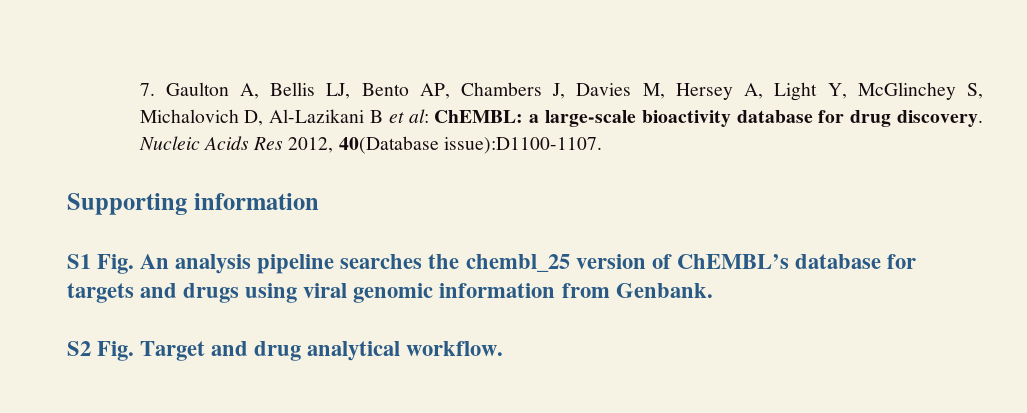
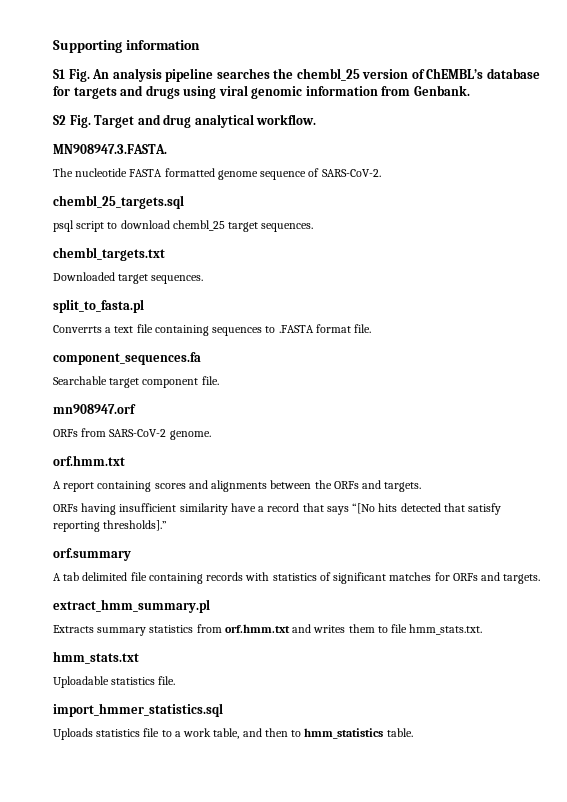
[139,82,983,101] [139,109,983,127] [138,136,602,154] 7. Gaulton A, Bellis LJ, Bento AP, Chambers J, Davies M, Hersey A, Light Y, McGlinchey S, Michalovich D, Al-Lazikani B et al: ChEMBL: a large-scale bioactivity database for drug discovery. Nucleic Acids Res 2012, 40(Database issue):D1100-1107. // -> (53, 46) none
(504, 348) none -> [53,144,167,154] [53,168,381,180] [53,195,184,209] [53,220,314,232] [53,247,165,261] [53,272,204,284] [53,299,144,313] [53,324,372,336] [53,352,201,365] [53,376,219,388] [53,404,136,414] [53,428,211,440] [53,455,125,466] [53,480,422,492] [53,503,502,515] [53,520,168,532] [53,548,131,561] [53,572,541,584] [53,599,210,613] [53,624,483,636] [53,651,139,664] [53,676,176,688] [53,703,223,717] [53,728,413,740] // MN908947.3.FASTA. // The nucleotide FASTA formatted genome sequence of SARS-CoV-2. // chembl_25_targets.sql // psql script to download chembl_25 target sequences. // chembl_targets.txt // Downloaded target sequences. // split_to_fasta.pl // Converrts a text file containing sequences to .FASTA format file. // component_sequences.fa // Searchable target component file. // mn908947.orf // ORFs from SARS-CoV-2 genome. // orf.hmm.txt // A report containing scores and alignments between the ORFs and targets. // ORFs having insufficient similarity have a record that says “[No hits detected that satisfy reporting thresholds].” // orf.summary // A tab delimited file containing records with statistics of significant matches for ORFs and targets. // extract_hmm_summary.pl // Extracts summary statistics from orf.hmm.txt and writes them to file hmm_stats.txt. // hmm_stats.txt // Uploadable statistics file. // import_hmmer_statistics.sql // Uploads statistics file to a work table, and then to hmm_statistics table.

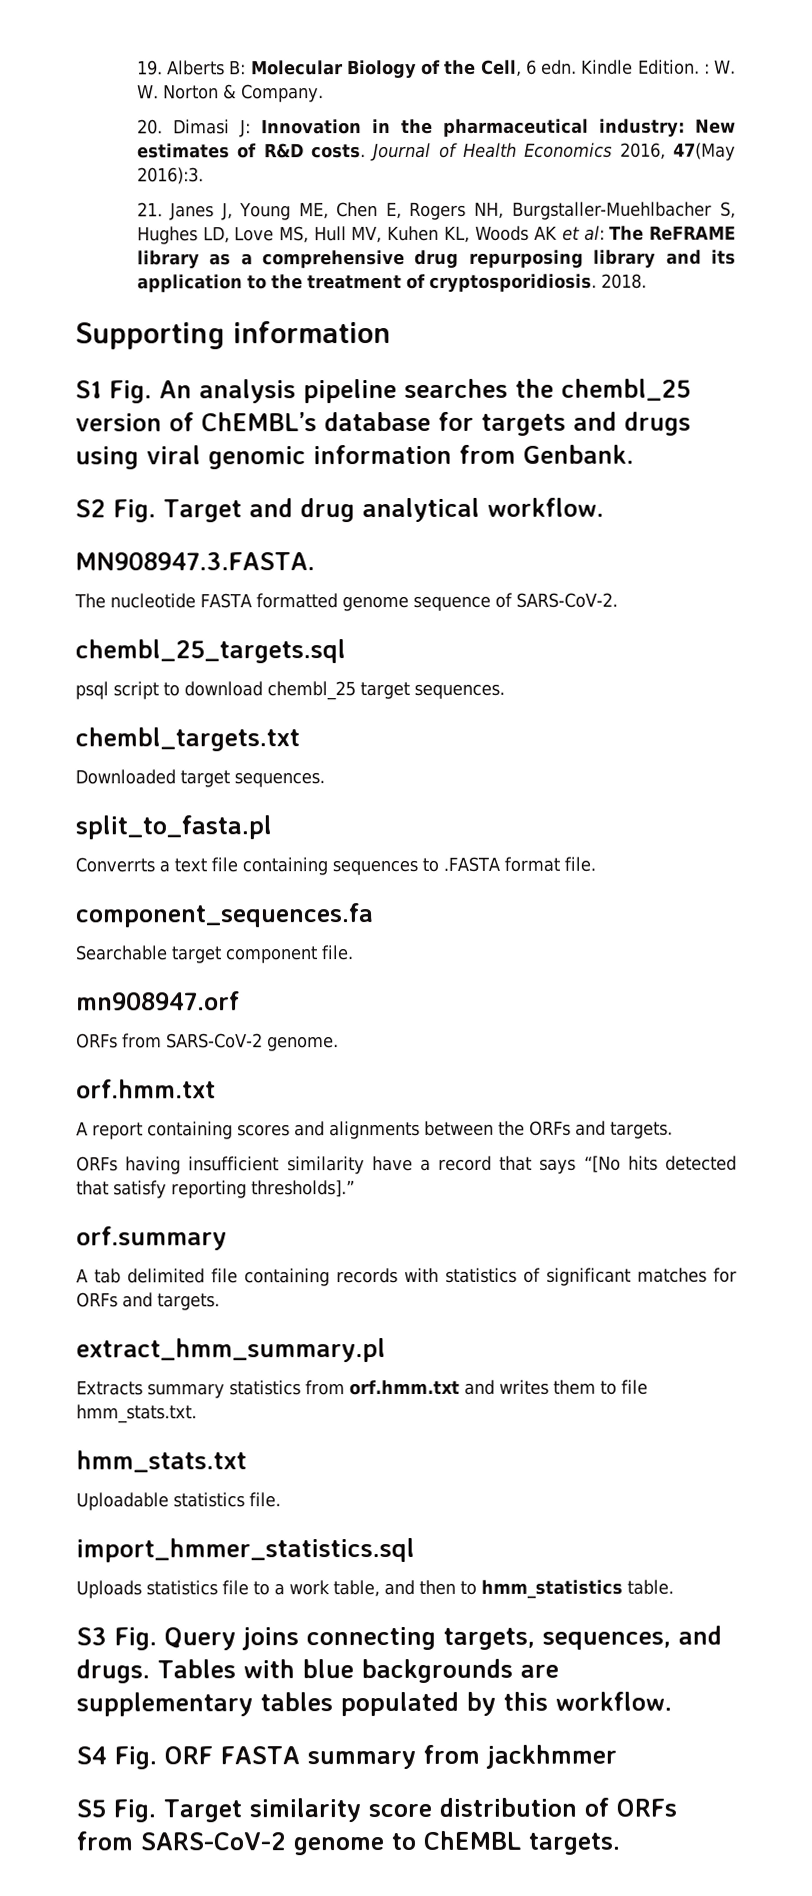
(53, 46) none -> [136,59,737,79] [136,84,324,103] [136,118,736,138] [136,142,736,162] [136,167,204,185] [136,201,736,221] [136,225,736,245] [136,249,736,269] [136,273,647,293] 19. Alberts B: Molecular Biology of the Cell, 6 edn. Kindle Edition. : W. W. Norton & Company. // 20. Dimasi J: Innovation in the pharmaceutical industry: New estimates of R&D costs. Journal of Health Economics 2016, 47(May 2016):3. // 21. Janes J, Young ME, Chen E, Rogers NH, Burgstaller-Muehlbacher S, Hughes LD, Love MS, Hull MV, Kuhen KL, Woods AK et al: The ReFRAME library as a comprehensive drug repurposing library and its application to the treatment of cryptosporidiosis. 2018. //
(413, 732) none -> [76,1625,722,1651] [76,1658,559,1684] [76,1691,672,1717] [76,1744,617,1770] [76,1797,677,1823] [76,1830,620,1856] // S3 Fig. Query joins connecting targets, sequences, and drugs. Tables with blue backgrounds are supplementary tables populated by this workflow. // S4 Fig. ORF FASTA summary from jackhmmer // S5 Fig. Target similarity score distribution of ORFs from SARS-CoV-2 genome to ChEMBL targets.

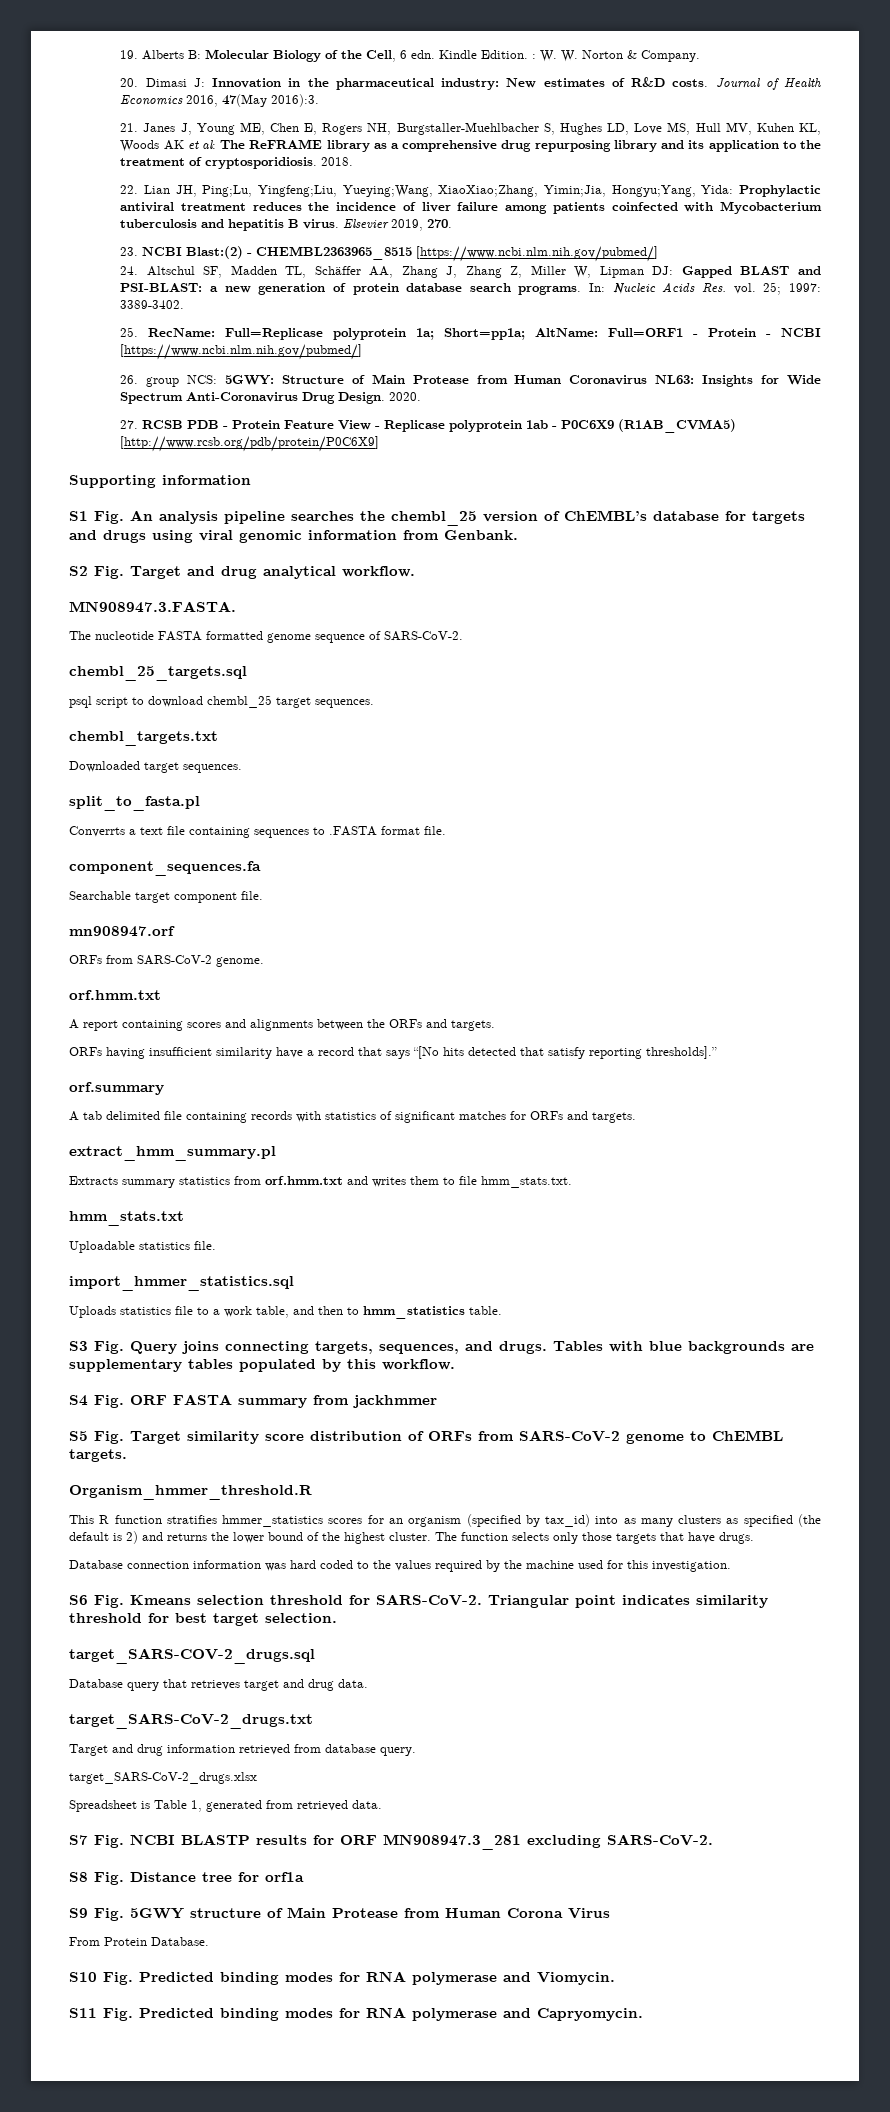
(647, 281) none -> [120,185,822,197] [120,201,822,214] [120,219,453,231] [120,246,659,262] [120,265,822,278] [120,282,822,295] [120,300,185,309] [120,327,822,340] [120,344,363,360] [120,374,822,387] [120,392,422,404] [120,419,737,433] [120,436,380,452] // 22. Lian JH, Ping;Lu, Yingfeng;Liu, Yueying;Wang, XiaoXiao;Zhang, Yimin;Jia, Hongyu;Yang, Yida: Prophylactic antiviral treatment reduces the incidence of liver failure among patients coinfected with Mycobacterium tuberculosis and hepatitis B virus. Elsevier 2019, 270. // 23. NCBI Blast:(2) - CHEMBL2363965_8515 [https://www.ncbi.nlm.nih.gov/pubmed/] // 24. Altschul SF, Madden TL, Schäffer AA, Zhang J, Zhang Z, Miller W, Lipman DJ: Gapped BLAST and PSI-BLAST: a new generation of protein database search programs. In: Nucleic Acids Res. vol. 25; 1997: 3389-3402. // 25. RecName: Full=Replicase polyprotein 1a; Short=pp1a; AltName: Full=ORF1 - Protein - NCBI [https://www.ncbi.nlm.nih.gov/pubmed/] // 26. group NCS: 5GWY: Structure of Main Protease from Human Coronavirus NL63: Insights for Wide Spectrum Anti-Coronavirus Drug Design. 2020. // 27. RCSB PDB - Protein Feature View - Replicase polyprotein 1ab - P0C6X9 (R1AB_CVMA5) [http://www.rcsb.org/pdb/protein/P0C6X9]
(620, 1843) none -> [69,1485,312,1500] [69,1514,822,1527] [69,1531,754,1544] [69,1560,731,1572] [69,1594,768,1608] [69,1613,337,1626] [69,1648,315,1664] [69,1679,368,1691] [69,1713,313,1729] [69,1744,416,1756] [69,1772,257,1784] [69,1800,382,1812] [69,1834,713,1850] [69,1872,304,1885] [69,1907,610,1921] [69,1937,209,1946] [69,1971,615,1985] [69,2007,643,2021] // Organism_hmmer_threshold.R // This R function stratifies hmmer_statistics scores for an organism (specified by tax_id) into as many clusters as specified (the default is 2) and returns the lower bound of the highest cluster. The function selects only those targets that have drugs. // Database connection information was hard coded to the values required by the machine used for this investigation. // S6 Fig. Kmeans selection threshold for SARS-CoV-2. Triangular point indicates similarity threshold for best target selection. // target_SARS-COV-2_drugs.sql // Database query that retrieves target and drug data. // target_SARS-CoV-2_drugs.txt // Target and drug information retrieved from database query. // target_SARS-CoV-2_drugs.xlsx // Spreadsheet is Table 1, generated from retrieved data. // S7 Fig. NCBI BLASTP results for ORF MN908947.3_281 excluding SARS-CoV-2. // S8 Fig. Distance tree for orf1a // S9 Fig. 5GWY structure of Main Protease from Human Corona Virus // From Protein Database. // S10 Fig. Predicted binding modes for RNA polymerase and Viomycin. // S11 Fig. Predicted binding modes for RNA polymerase and Capryomycin.

